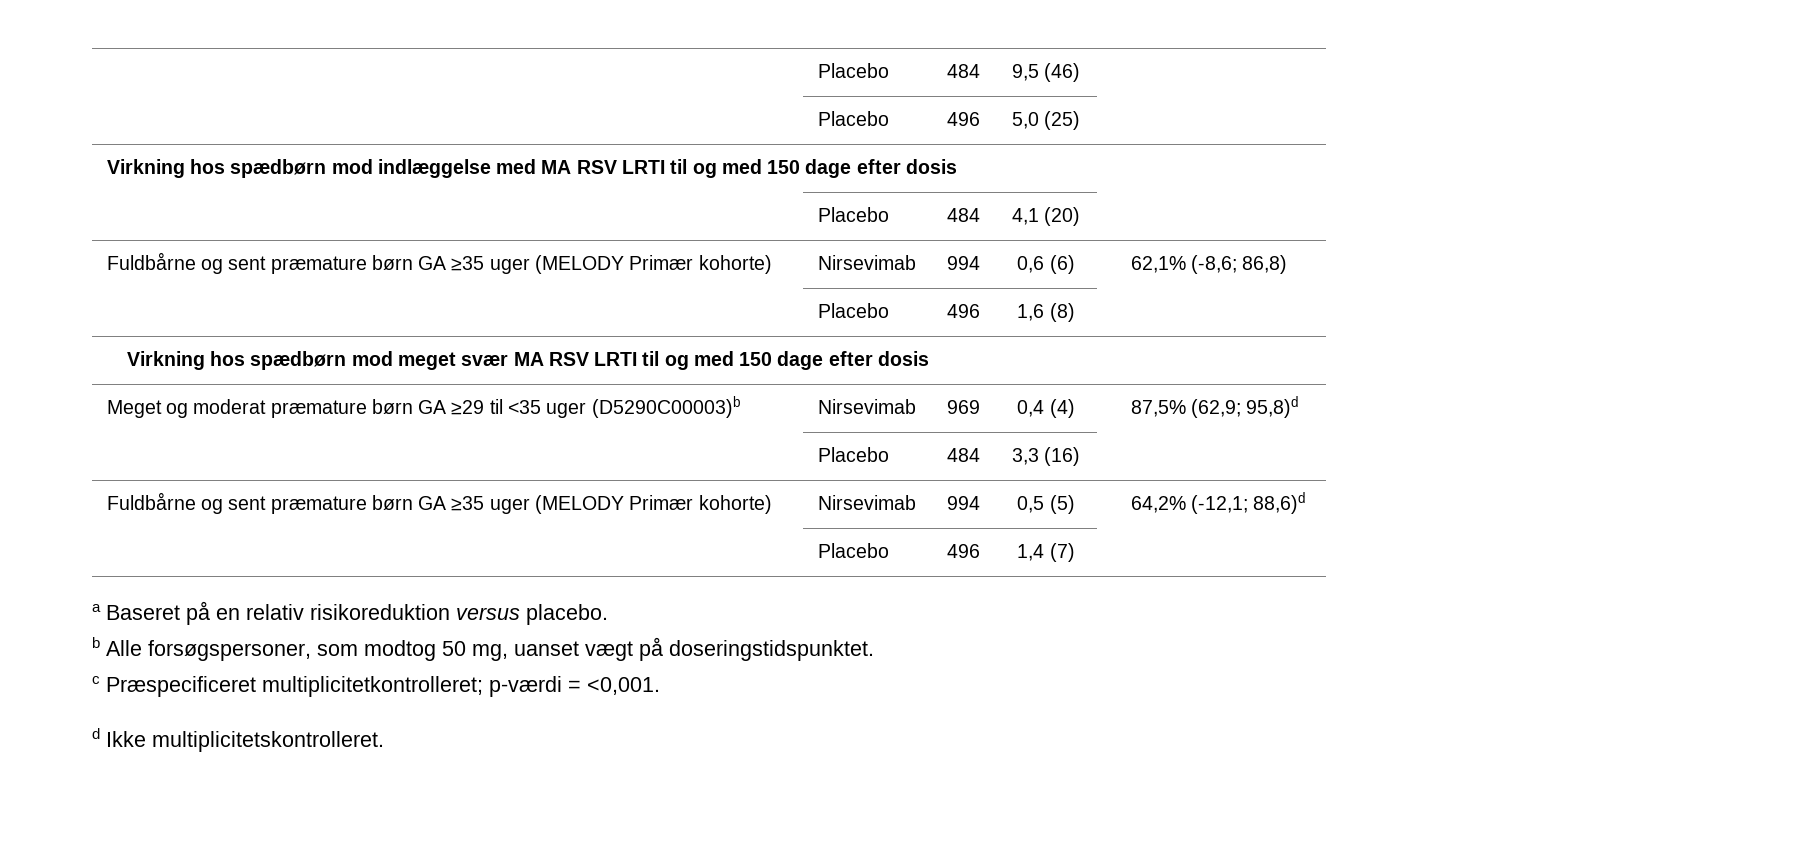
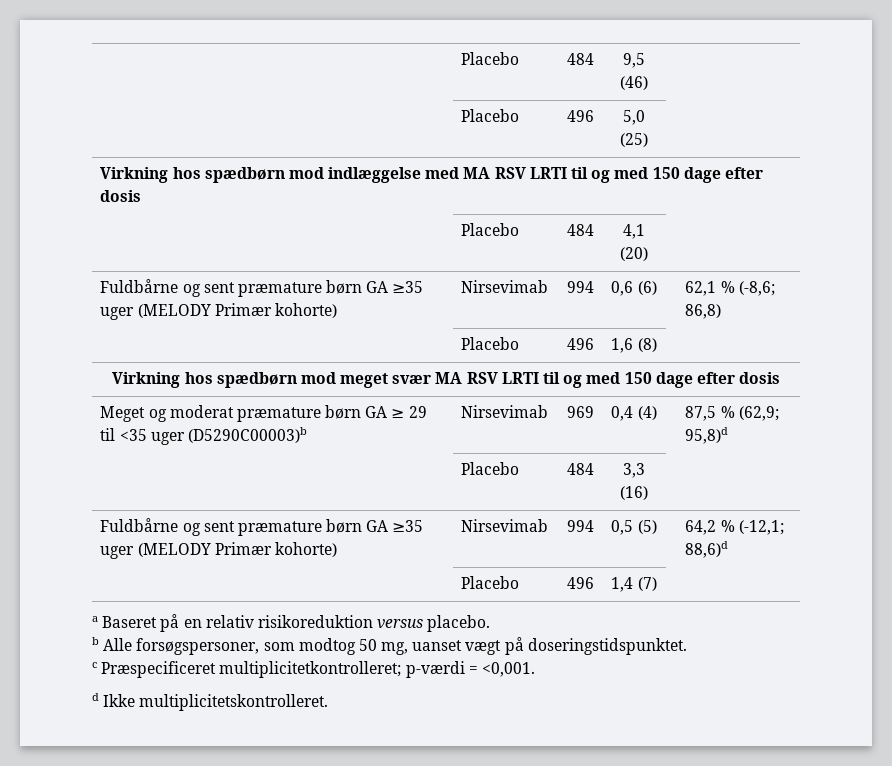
[1130,256,1186,273] 62,1% -> [685,281,735,296] 62,1 %
[451,400,485,415] ≥29 -> [391,406,427,418] ≥ 29
[1130,400,1186,417] 87,5% -> [685,406,735,421] 87,5 %
[1130,496,1186,513] 64,2% -> [685,520,735,535] 64,2 %

